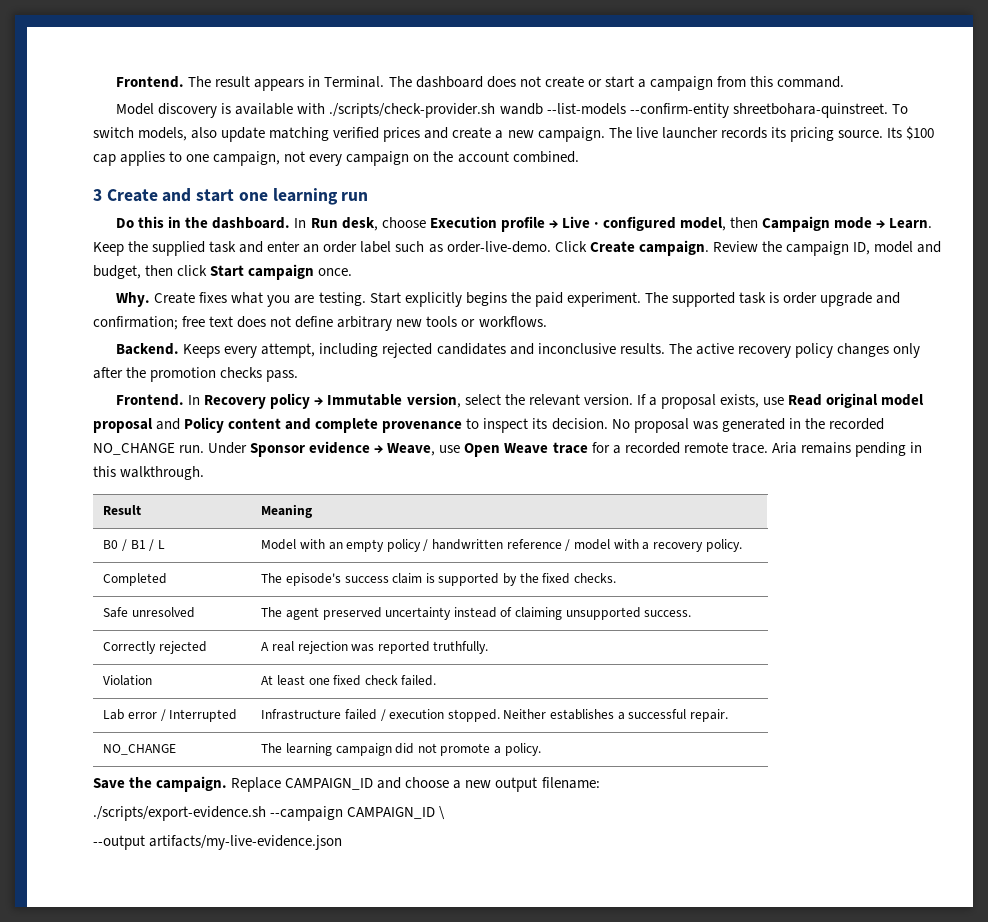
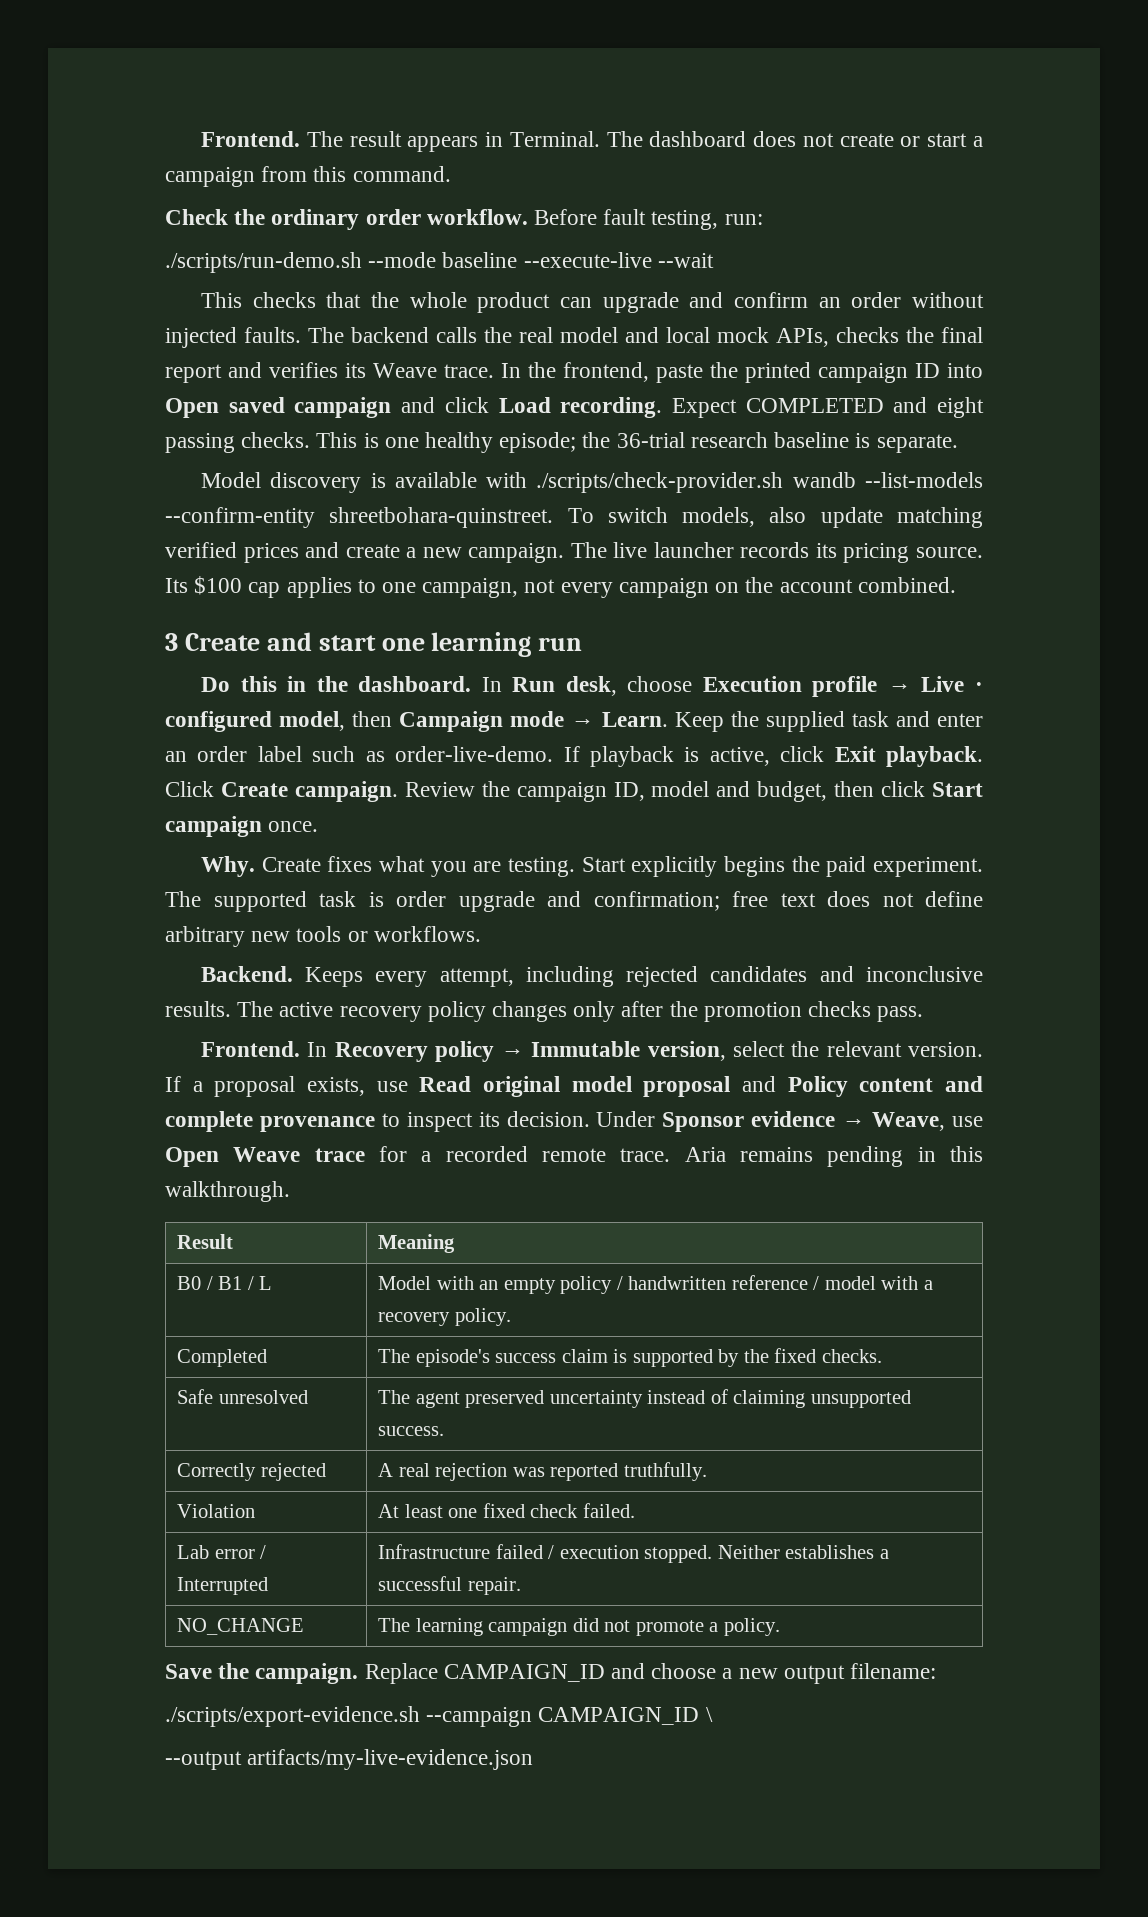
(845, 82) none -> [165,209,763,230] [165,252,714,273] [200,292,985,313] [165,327,983,348] [165,362,983,383] [165,397,985,418] [165,432,958,453] // Check the ordinary order workflow. Before fault testing, run: // ./scripts/run-demo.sh --mode baseline --execute-live --wait // This checks that the whole product can upgrade and confirm an order without injected faults. The backend calls the real model and local mock APIs, checks the final report and verifies its Weave trace. In the frontend, paste the printed campaign ID into Open saved campaign and click Load recording. Expect COMPLETED and eight passing checks. This is one healthy episode; the 36-trial research baseline is separate.
(551, 247) none -> [563,746,983,767] If playback is active, click Exit playback.
[611,418,884,433] [93,443,205,455] No proposal was generated in the recorded NO_CHANGE run. -> (590, 1119) none

